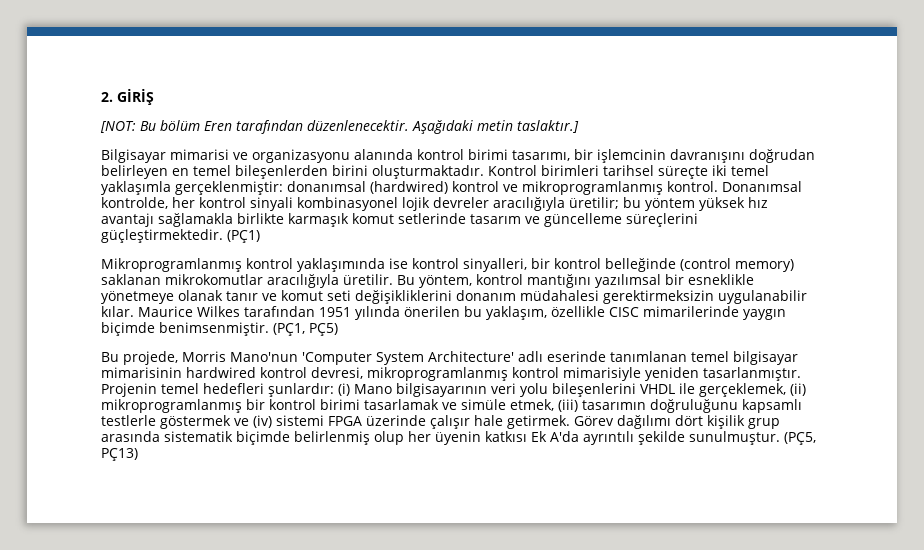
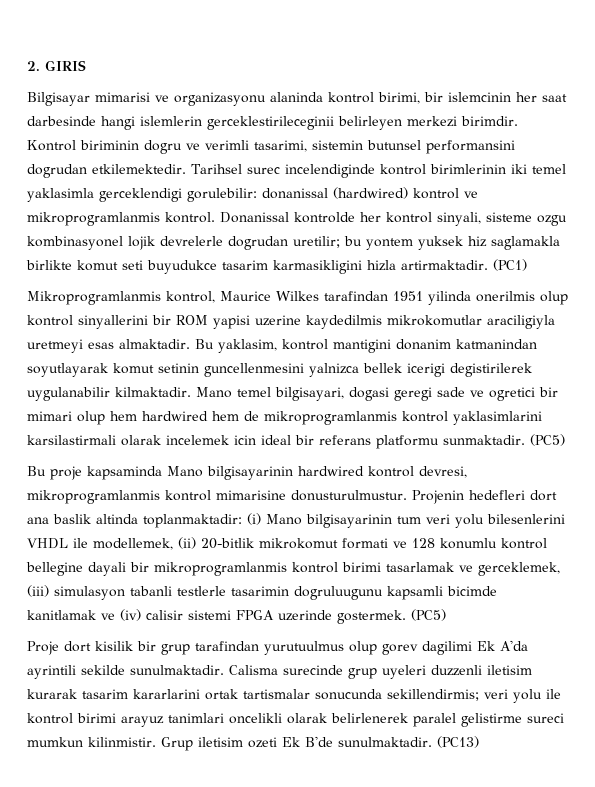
[117,88,154,105] [100,120,579,134] [101,149,815,163] [101,165,769,179] [101,181,802,195] [101,197,768,211] [101,213,698,227] [101,229,260,243] [101,258,794,272] [101,274,754,288] [101,290,807,304] [101,306,786,320] [101,322,338,336] [101,351,798,365] [101,367,801,381] [101,383,636,397] GİRİŞ // [NOT: Bu bölüm Eren tarafından düzenlenecektir. Aşağıdaki metin taslaktır.] // Bilgisayar mimarisi ve organizasyonu alanında kontrol birimi tasarımı, bir işlemcinin davranışını doğrudan belirleyen en temel bileşenlerden birini oluşturmaktadır. Kontrol birimleri tarihsel süreçte iki temel yaklaşımla gerçeklenmiştir: donanımsal (hardwired) kontrol ve mikroprogramlanmış kontrol. Donanımsal kontrolde, her kontrol sinyali kombinasyonel lojik devreler aracılığıyla üretilir; bu yöntem yüksek hız avantajı sağlamakla birlikte karmaşık komut setlerinde tasarım ve güncelleme süreçlerini güçleştirmektedir. (PÇ1) // Mikroprogramlanmış kontrol yaklaşımında ise kontrol sinyalleri, bir kontrol belleğinde (control memory) saklanan mikrokomutlar aracılığıyla üretilir. Bu yöntem, kontrol mantığını yazılımsal bir esneklikle yönetmeye olanak tanır ve komut seti değişikliklerini donanım müdahalesi gerektirmeksizin uygulanabilir kılar. Maurice Wilkes tarafından 1951 yılında önerilen bu yaklaşım, özellikle CISC mimarilerinde yaygın biçimde benimsenmiştir. (PÇ1, PÇ5) // Bu projede, Morris Mano'nun 'Computer System Architecture' adlı eserinde tanımlanan temel bilgisayar mimarisinin hardwired kontrol devresi, mikroprogramlanmış kontrol mimarisiyle yeniden tasarlanmıştır. Projenin temel hedefleri şunlardır: (i) Mano bilgisayarının veri yolu bileşenlerini -> [45,60,86,71] [27,92,567,106] [27,116,518,130] [27,140,515,154] [27,164,566,178] [27,187,478,202] [27,212,567,226] [27,236,560,250] [26,259,527,274] [27,291,568,305] [27,315,555,329] [27,339,537,353] [27,363,532,377] [27,387,558,401] [27,411,542,425] [27,434,565,449] [27,466,467,480] [27,490,557,504] [27,513,565,528] GIRIS // Bilgisayar mimarisi ve organizasyonu alaninda kontrol birimi, bir islemcinin her saat darbesinde hangi islemlerin gerceklestirileceginii belirleyen merkezi birimdir. Kontrol biriminin dogru ve verimli tasarimi, sistemin butunsel performansini dogrudan etkilemektedir. Tarihsel surec incelendiginde kontrol birimlerinin iki temel yaklasimla gerceklendigi gorulebilir: donanissal (hardwired) kontrol ve mikroprogramlanmis kontrol. Donanissal kontrolde her kontrol sinyali, sisteme ozgu kombinasyonel lojik devrelerle dogrudan uretilir; bu yontem yuksek hiz saglamakla birlikte komut seti buyudukce tasarim karmasikligini hizla artirmaktadir. (PC1) // Mikroprogramlanmis kontrol, Maurice Wilkes tarafindan 1951 yilinda onerilmis olup kontrol sinyallerini bir ROM yapisi uzerine kaydedilmis mikrokomutlar araciligiyla uretmeyi esas almaktadir. Bu yaklasim, kontrol mantigini donanim katmanindan soyutlayarak komut setinin guncellenmesini yalnizca bellek icerigi degistirilerek uygulanabilir kilmaktadir. Mano temel bilgisayari, dogasi geregi sade ve ogretici bir mimari olup hem hardwired hem de mikroprogramlanmis kontrol yaklasimlarini karsilastirmali olarak incelemek icin ideal bir referans platformu sunmaktadir. (PC5) // Bu proje kapsaminda Mano bilgisayarinin hardwired kontrol devresi, mikroprogramlanmis kontrol mimarisine donusturulmustur. Projenin hedefleri dort ana baslik altinda toplanmaktadir: (i) Mano bilgisayarinin tum veri yolu bilesenlerini
[699,383,806,397] [101,399,802,413] [101,415,231,429] gerçeklemek, (ii) mikroprogramlanmış bir kontrol birimi tasarlamak ve simüle etmek, (iii) tasarımın doğruluğunu kapsamlı testlerle göstermek -> [93,537,547,550] [26,562,560,576] [27,585,497,600] [27,610,96,620] modellemek, (ii) 20-bitlik mikrokomut formati ve 128 konumlu kontrol bellegine dayali bir mikroprogramlanmis kontrol birimi tasarlamak ve gerceklemek, (iii) simulasyon tabanli testlerle tasarimin dogruluugunu kapsamli bicimde kanitlamak
(272, 421) none -> [146,610,183,620] calisir
[366,415,780,429] [101,431,816,445] [101,448,138,461] üzerinde çalışır hale getirmek. Görev dağılımı dört kişilik grup arasında sistematik biçimde belirlenmiş olup her üyenin katkısı Ek A'da ayrıntılı şekilde sunulmuştur. (PÇ5, PÇ13) -> [278,609,446,624] [27,640,528,655] [27,665,532,679] [27,689,561,703] [27,713,564,727] [27,736,479,751] uzerinde gostermek. (PC5) // Proje dort kisilik bir grup tarafindan yurutuulmus olup gorev dagilimi Ek A'da ayrintili sekilde sunulmaktadir. Calisma surecinde grup uyeleri duzzenli iletisim kurarak tasarim kararlarini ortak tartismalar sonucunda sekillendirmis; veri yolu ile kontrol birimi arayuz tanimlari oncelikli olarak belirlenerek paralel gelistirme sureci mumkun kilinmistir. Grup iletisim ozeti Ek B'de sunulmaktadir. (PC13)

